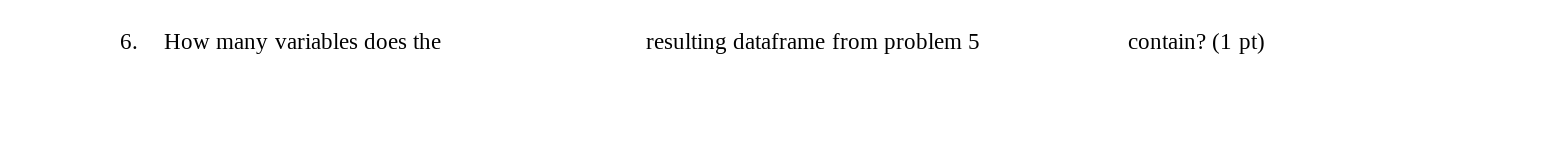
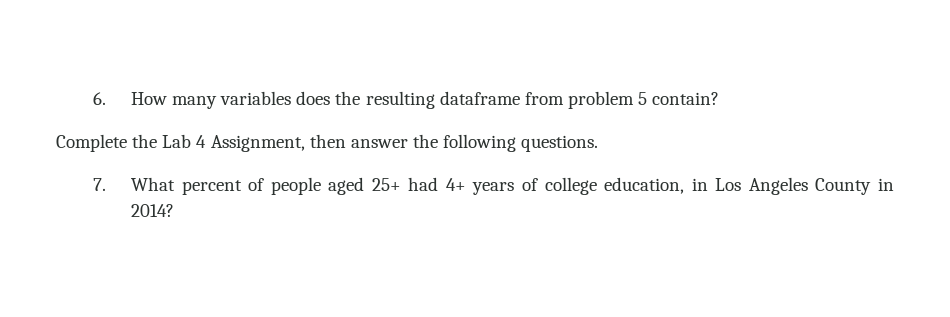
[1212,33,1265,54] (1 pt) -> [56,134,599,152] [93,177,894,195] [130,204,174,217] // Complete the Lab 4 Assignment, then answer the following questions. // 7. What percent of people aged 25+ had 4+ years of college education, in Los Angeles County in 2014?

